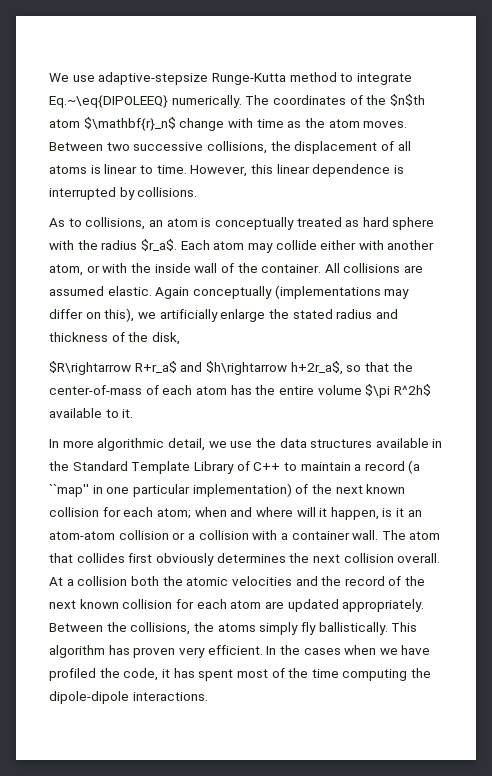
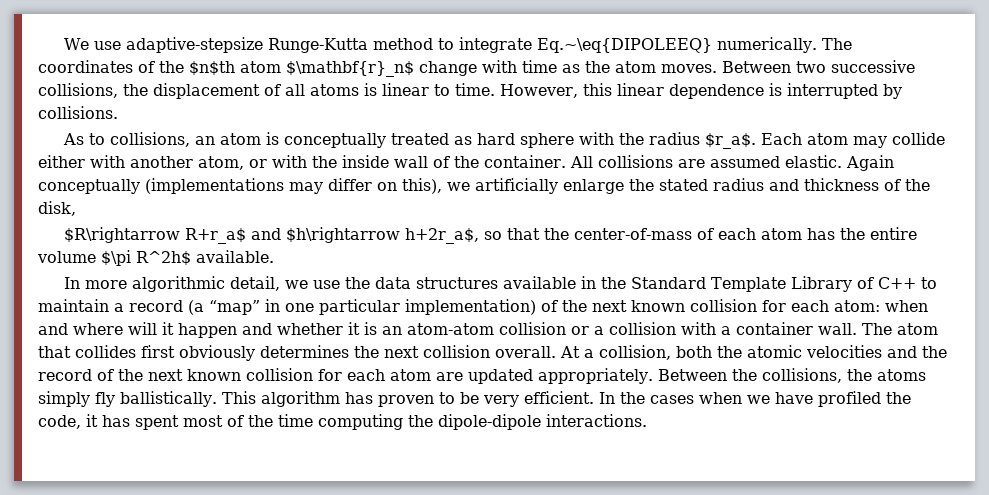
[49,408,134,418] available to it. -> [196,250,274,263] available.
[49,484,89,497] ``map'' -> [209,300,260,315] “map”
[156,508,191,519] atom; -> [834,300,880,312] atom:
[330,507,405,520] happen, is it -> [178,322,377,338] happen and whether it is
[77,576,128,586] collision -> [599,345,671,360] collision,
(176, 652) none -> [438,392,479,404] to be

